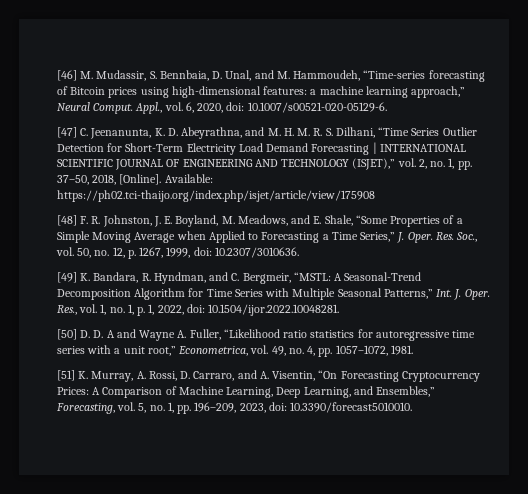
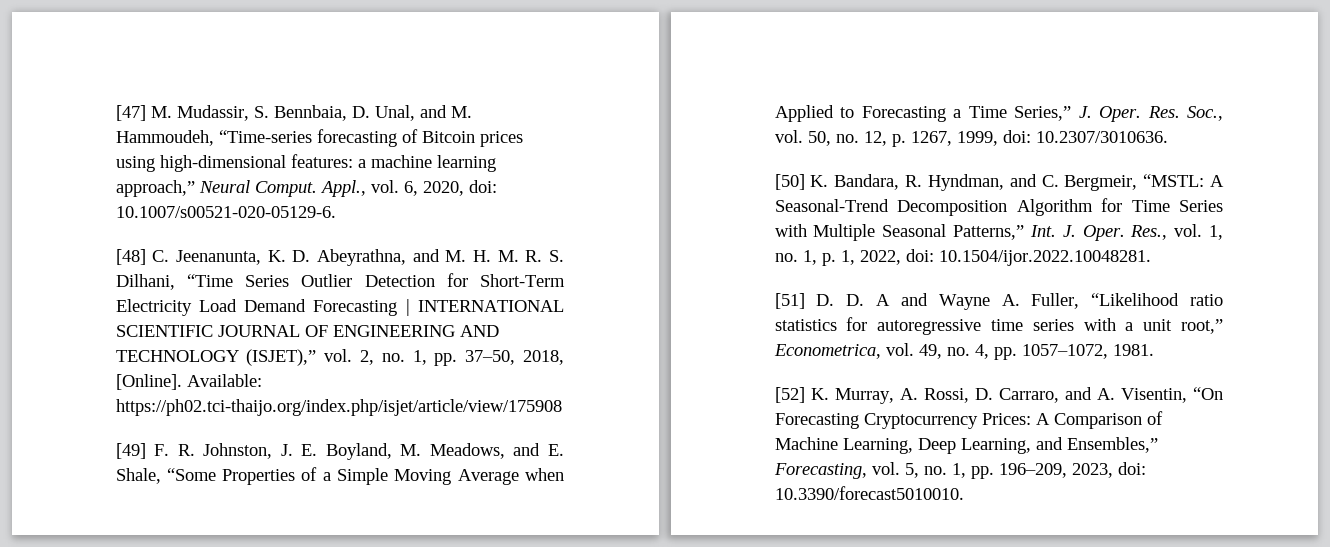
[56,70,77,81] [46] -> [115,105,146,121] [47]
[56,127,77,138] [47] -> [115,249,146,265] [48]
[56,215,77,226] [48] -> [115,443,146,459] [49]
[56,272,77,283] [49] -> [774,174,805,190] [50]
[56,329,77,340] [50] -> [774,293,805,309] [51]
[56,370,75,381] [51] -> [774,387,805,403] [52]

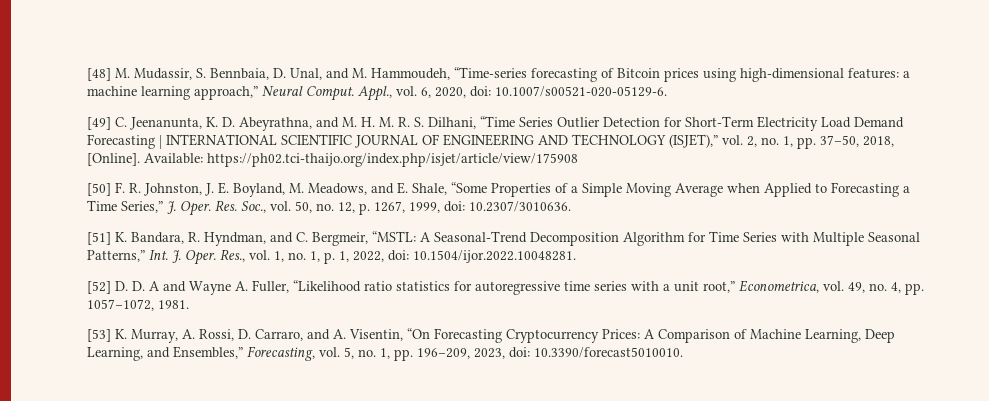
[115,105,146,121] [47] -> [86,68,111,81] [48]
[115,249,146,265] [48] -> [86,117,111,130] [49]
[115,443,146,459] [49] -> [86,183,111,196] [50]
[774,174,805,190] [50] -> [86,232,111,245] [51]
[774,293,805,309] [51] -> [86,281,111,294] [52]
[774,387,805,403] [52] -> [86,329,111,342] [53]

